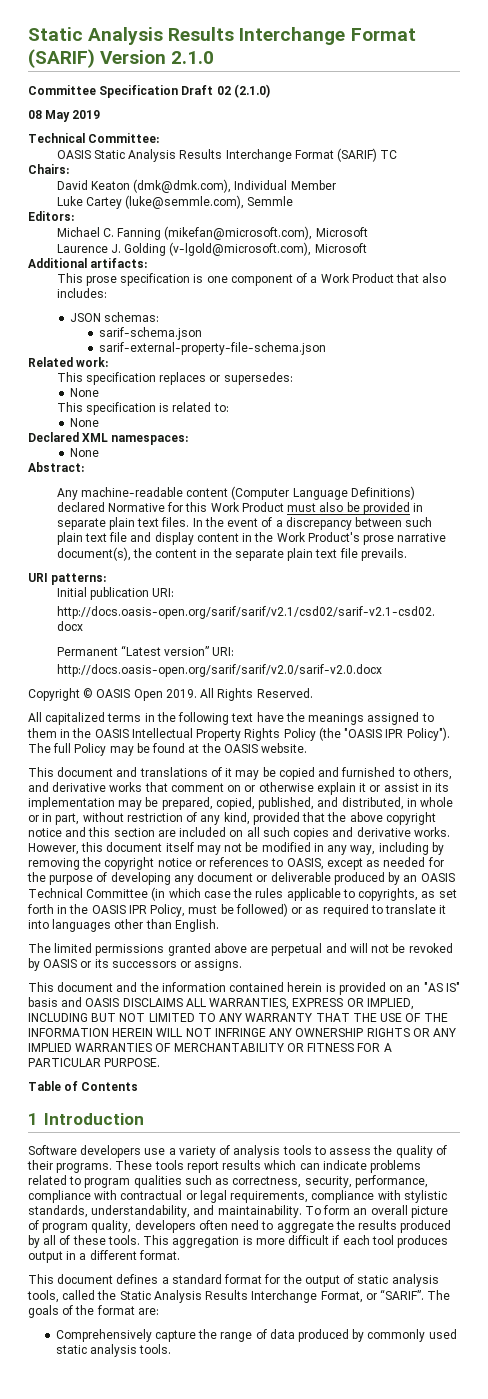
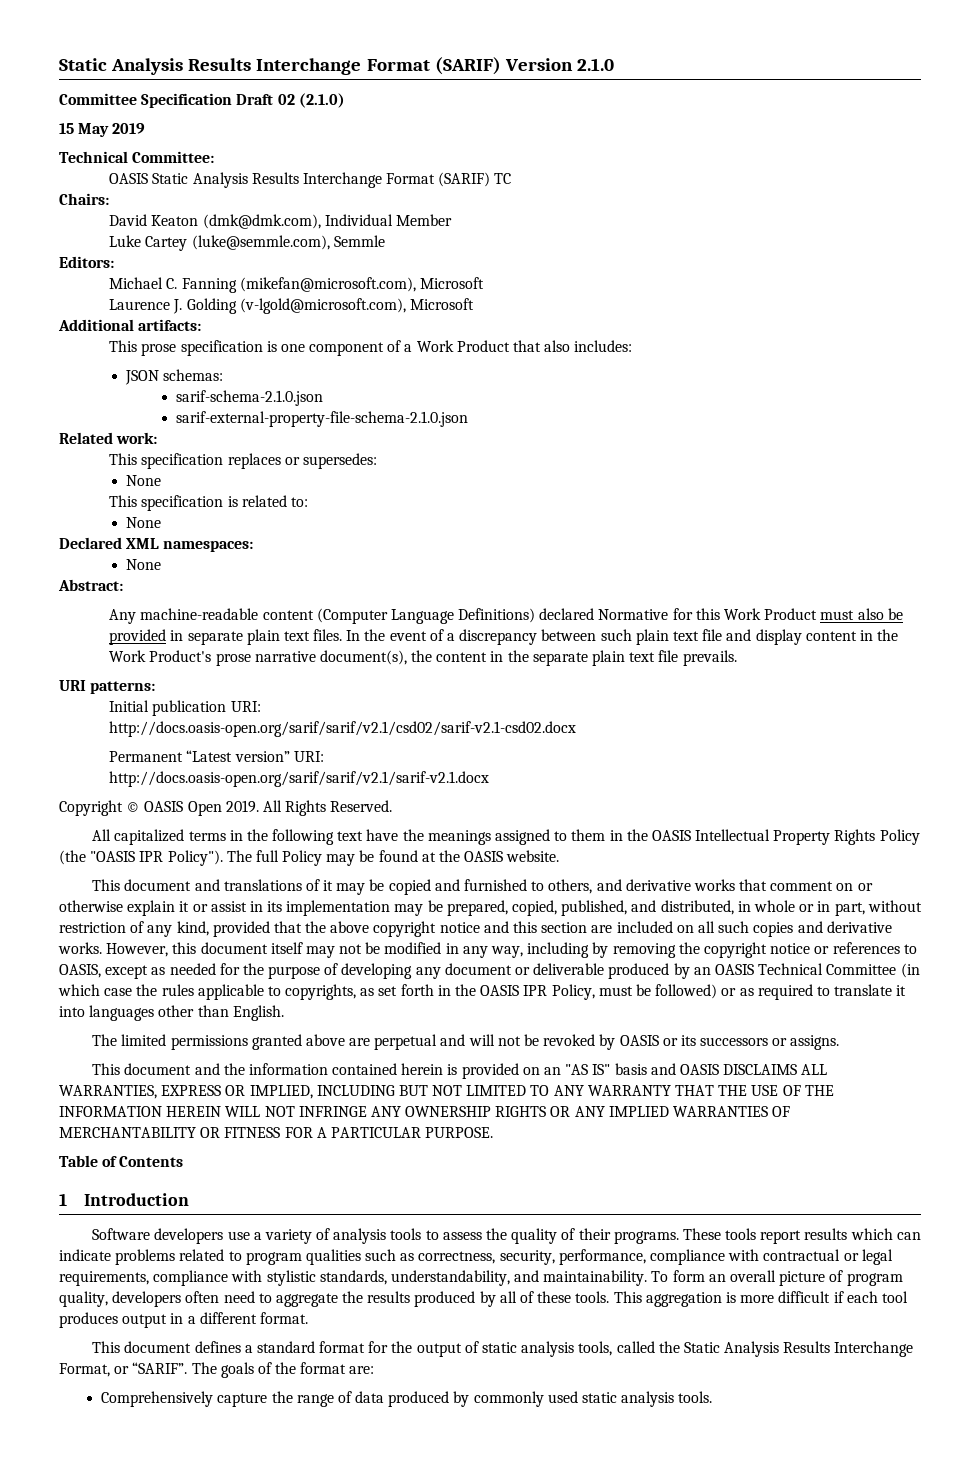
[28,110,42,119] 08 -> [59,123,74,134] 15
[98,327,202,340] [98,342,326,355] sarif-schema.json // sarif-external-property-file-schema.json -> [176,390,324,406] [176,411,469,427] sarif-schema-2.1.0.json // sarif-external-property-file-schema-2.1.0.json
[56,664,382,677] http://docs.oasis-open.org/sarif/sarif/v2.0/sarif-v2.0.docx -> [109,771,490,787] http://docs.oasis-open.org/sarif/sarif/v2.1/sarif-v2.1.docx

